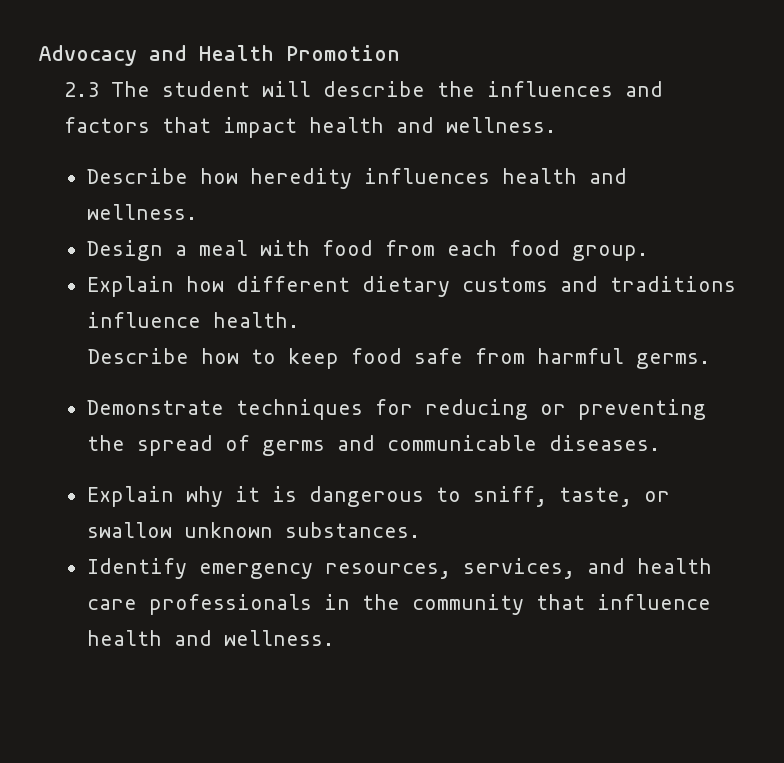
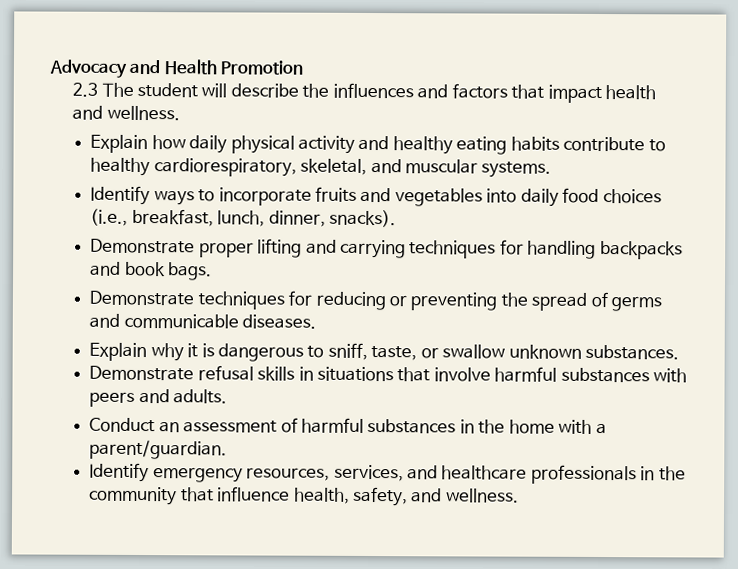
[87,168,628,189] [87,204,198,220] [87,240,649,261] [87,276,737,297] [87,312,300,328] [88,348,711,369] Describe how heredity influences health and wellness. // Design a meal with food from each food group. // Explain how different dietary customs and traditions influence health. // Describe how to keep food safe from harmful germs. -> [90,134,666,155] [90,157,552,178] [90,185,662,207] [90,208,397,228] [90,238,683,260] [90,261,213,281] Explain how daily physical activity and healthy eating habits contribute to healthy cardiorespiratory, skeletal, and muscular systems. // Identify ways to incorporate fruits and vegetables into daily food choices (i.e., breakfast, lunch, dinner, snacks). // Demonstrate proper lifting and carrying techniques for handling backpacks and book bags.
(421, 530) none -> [89,365,688,383] [89,388,228,407] [89,417,607,435] [89,439,228,460] // Demonstrate refusal skills in situations that involve harmful substances with peers and adults. // Conduct an assessment of harmful substances in the home with a parent/guardian.
[637,558,713,574] [87,599,138,610] health care -> [441,465,528,480] healthcare
[87,630,163,646] health -> [293,486,409,507] health, safety,

